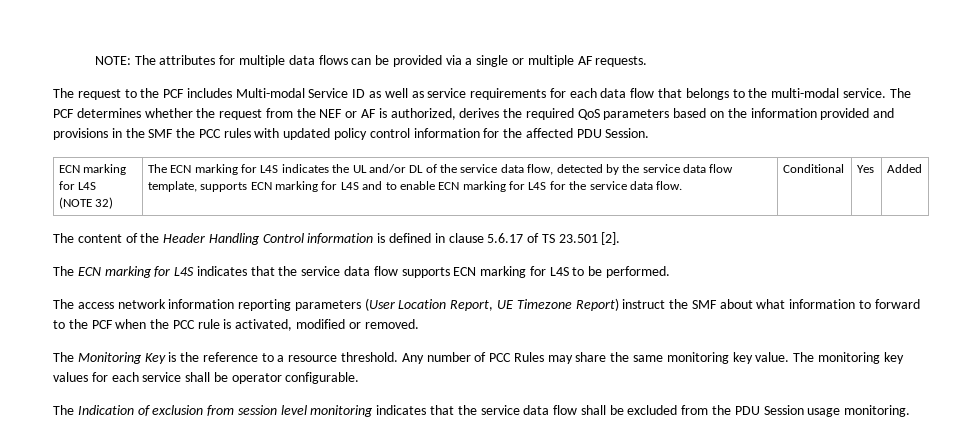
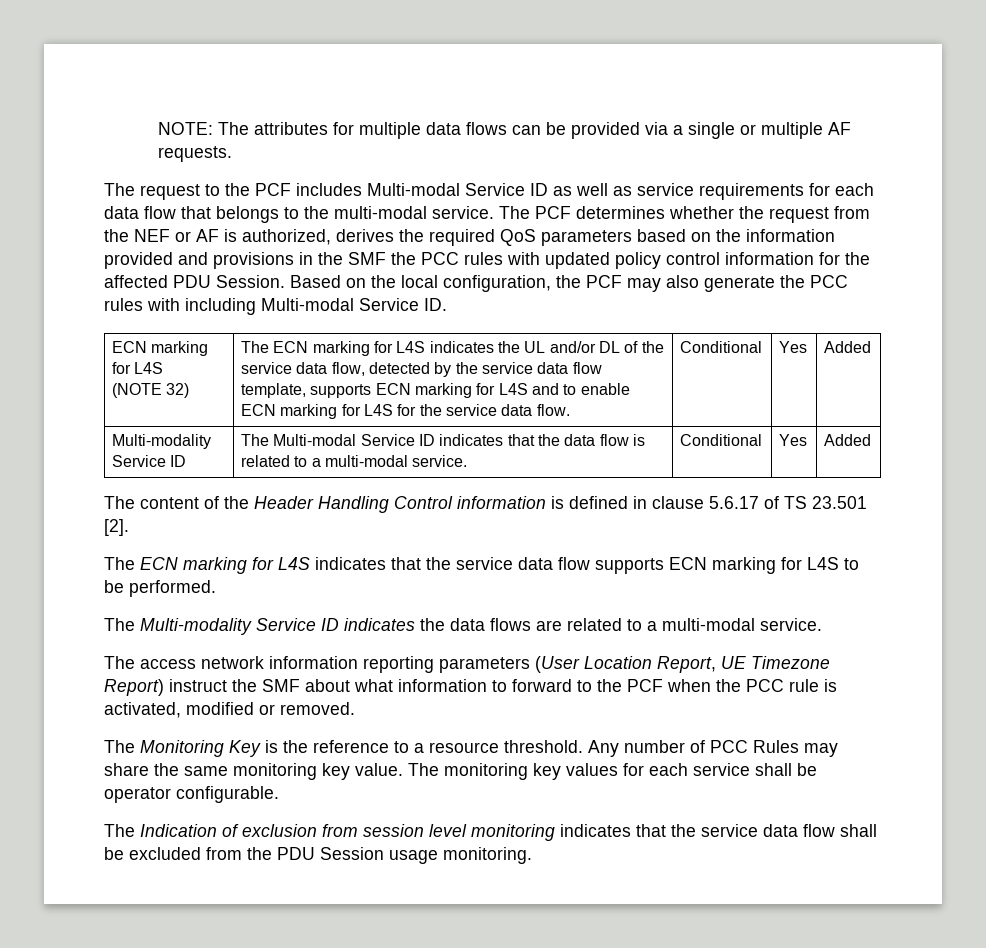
(650, 133) none -> [290,275,848,292] [104,298,447,315] Based on the local configuration, the PCF may also generate the PCC rules with including Multi-modal Service ID.
(922, 168) none -> [112,434,212,449] [112,455,187,467] [241,434,645,446] [241,455,468,467] [680,434,763,446] [779,434,808,446] [824,434,872,446] // Multi-modality Service ID | The Multi-modal Service ID indicates that the data flow is related to a multi-modal service. | Conditional | Yes | Added
(671, 272) none -> [104,618,822,635] // The Multi-modality Service ID indicates the data flows are related to a multi-modal service.

